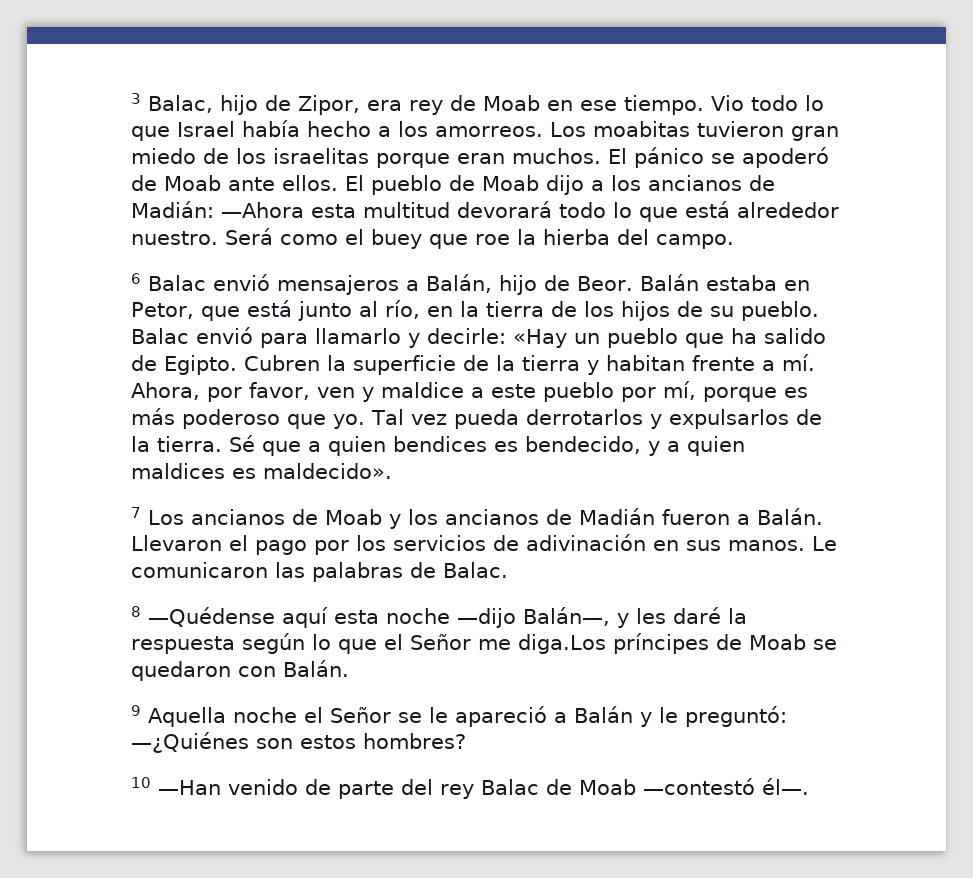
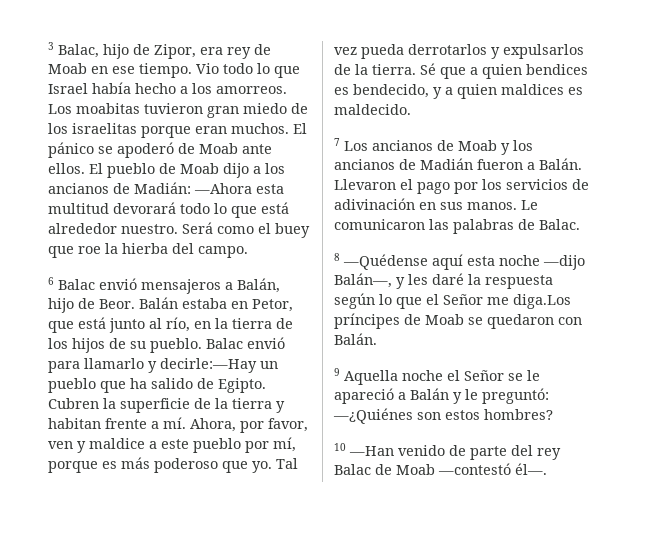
[427,328,567,348] decirle: «Hay -> [160,358,257,373] decirle:—Hay
[263,463,392,479] maldecido». -> [334,104,411,115] maldecido.

